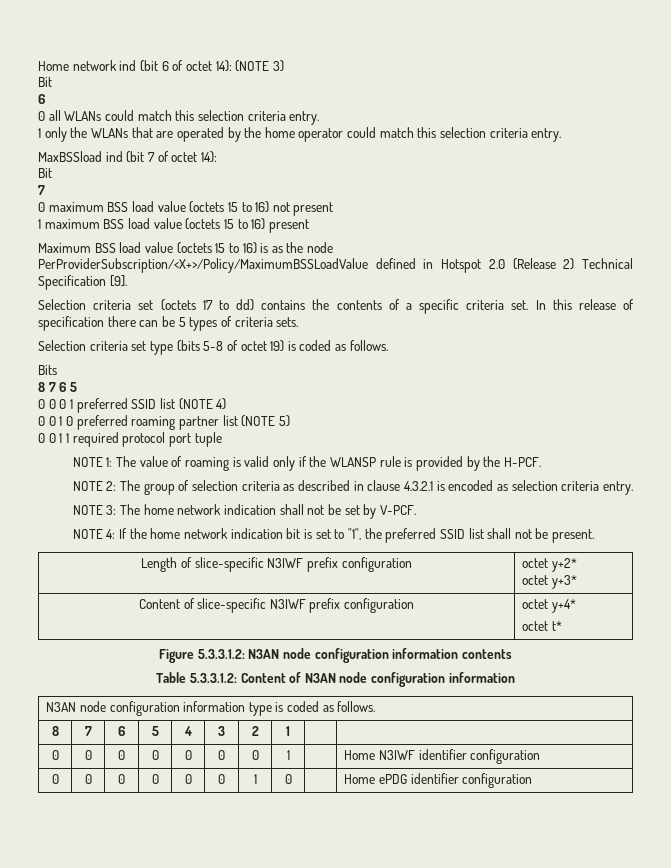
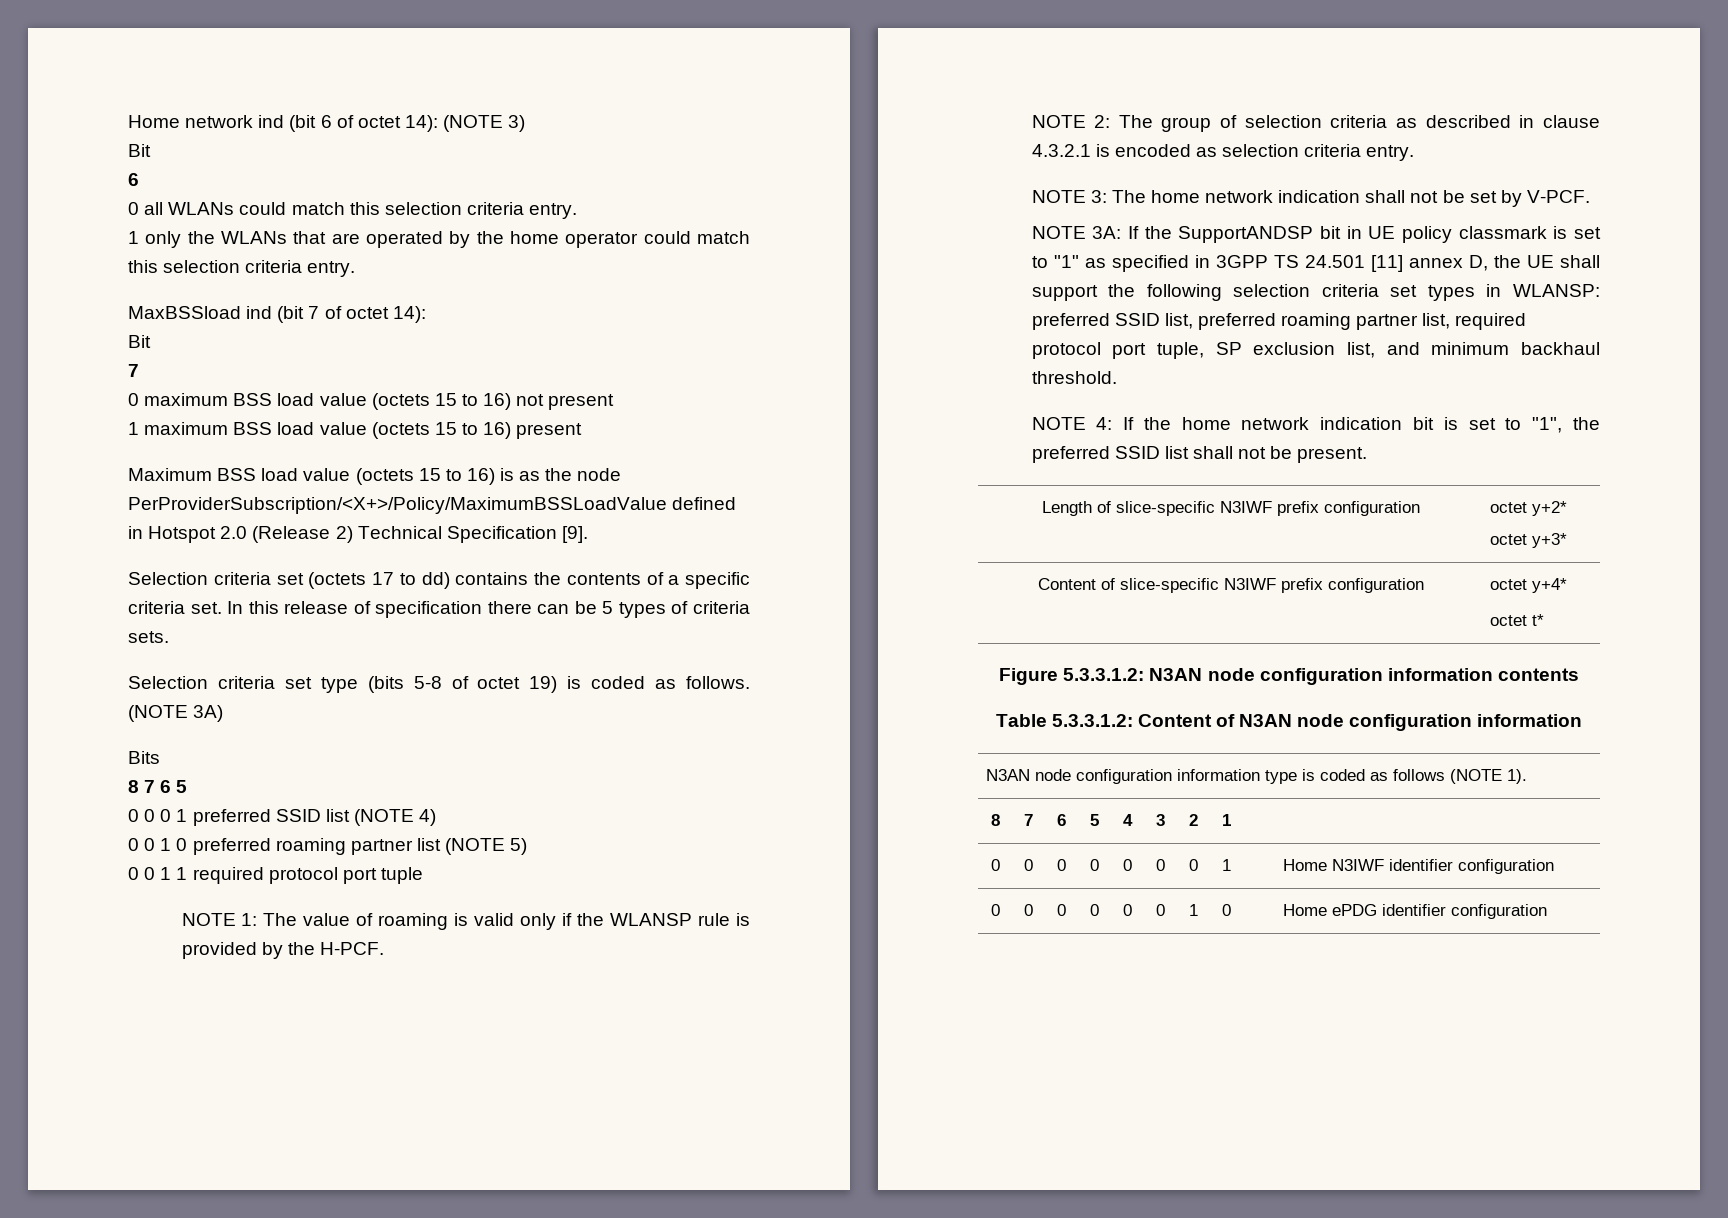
(388, 345) none -> [128,705,224,722] (NOTE 3A)
(416, 510) none -> [1031,226,1601,243] [1031,255,1600,272] [1031,284,1600,301] [1031,313,1527,330] [1031,342,1600,359] [1031,371,1117,384] // NOTE 3A: If the SupportANDSP bit in UE policy classmark is set to "1" as specified in 3GPP TS 24.501 [11] annex D, the UE shall support the following selection criteria set types in WLANSP: preferred SSID list, preferred roaming partner list, required protocol port tuple, SP exclusion list, and minimum backhaul threshold.
[337,701,376,712] follows. -> [1392,769,1527,784] follows (NOTE 1).

